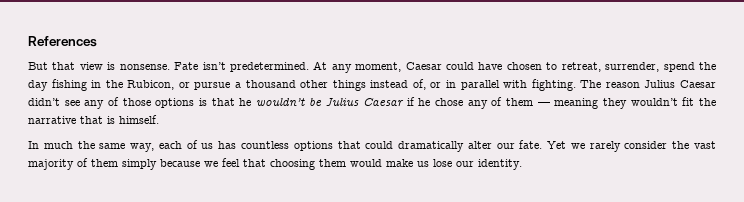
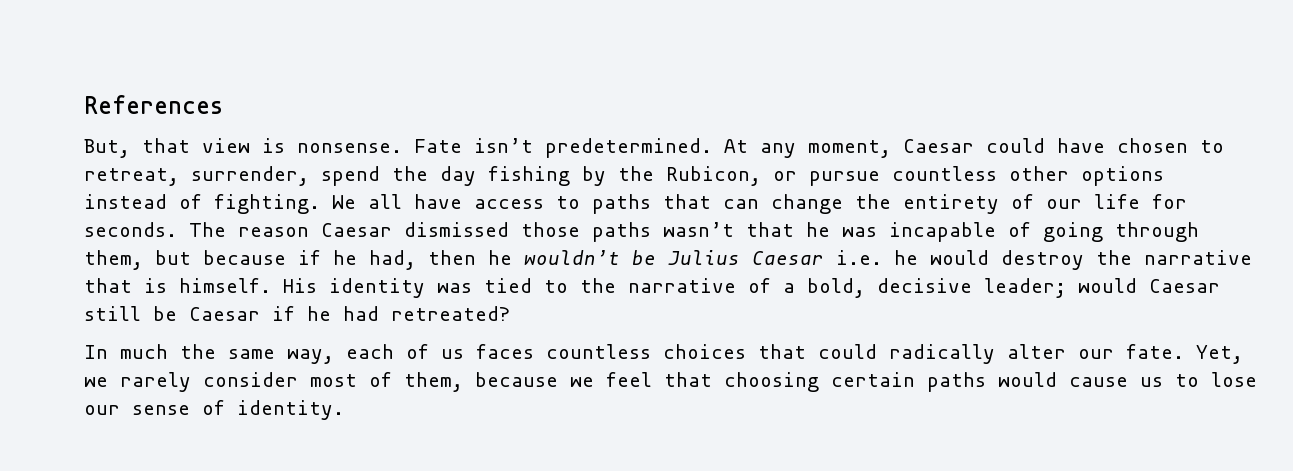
[28,62,48,70] But -> [84,139,130,158] But,
[91,80,102,88] in -> [582,166,606,186] by
[235,79,716,91] [28,97,235,109] a thousand other things instead of, or in parallel with fighting. The reason Julius Caesar didn’t see any of those options is that -> [892,166,1164,186] [84,194,1187,214] [84,222,1199,242] [84,250,476,270] countless other options instead of fighting. We all have access to paths that can change the entirety of our life for seconds. The reason Caesar dismissed those paths wasn’t that he was incapable of going through them, but because if he had, then
[406,97,695,109] if he chose any of them — meaning they wouldn’t fit -> [836,250,1084,270] i.e. he would destroy
(159, 119) none -> [283,278,1220,298] [84,306,510,321] His identity was tied to the narrative of a bold, decisive leader; would Caesar still be Caesar if he had retreated?
[218,141,333,151] has countless options -> [476,344,746,359] faces countless choices
[398,141,465,152] dramatically -> [889,344,995,364] radically
[547,141,567,149] Yet -> [1196,345,1243,364] Yet,
[672,141,716,149] [28,158,157,170] the vast majority of them simply -> [310,372,463,392] most of them,
[319,159,474,167] them would make us lose our -> [831,372,1257,392] [84,400,225,415] certain paths would cause us to lose our sense of

